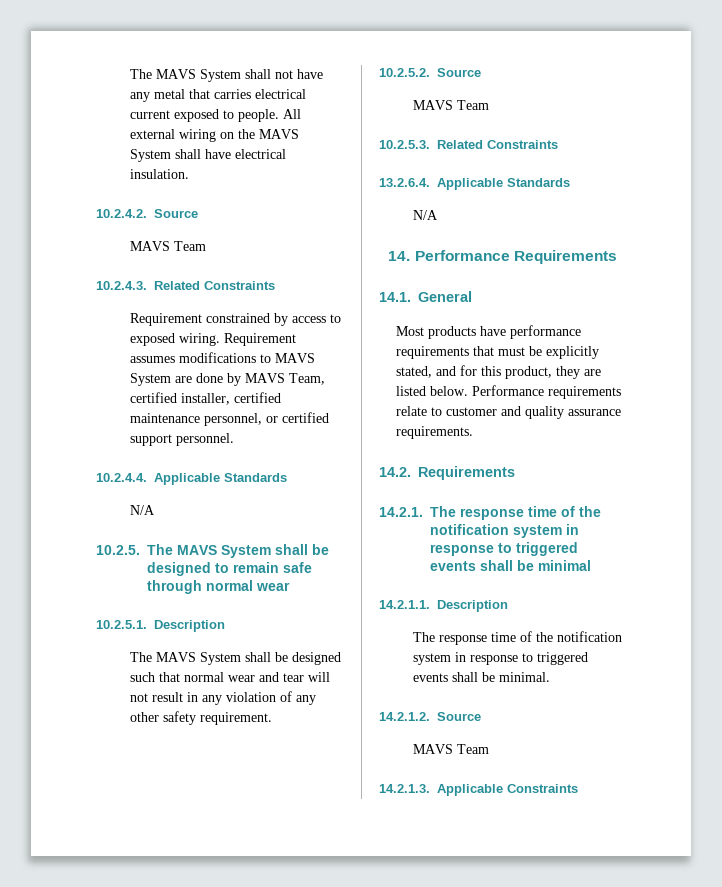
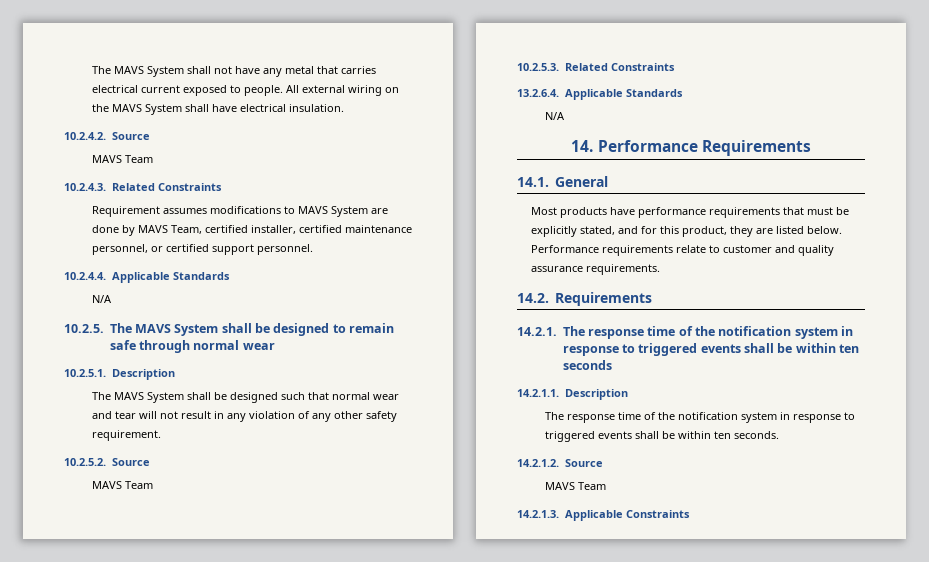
[205,313,341,326] [129,333,296,346] constrained by access to exposed wiring. Requirement -> (160, 211) none
[538,560,591,571] minimal -> [795,343,860,353] [562,360,612,370] within ten seconds
[498,672,550,682] minimal. -> [677,431,779,439] within ten seconds.

